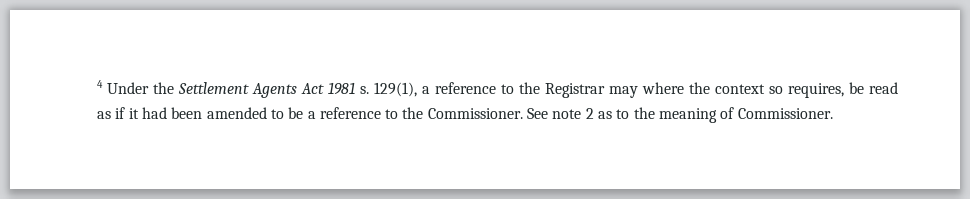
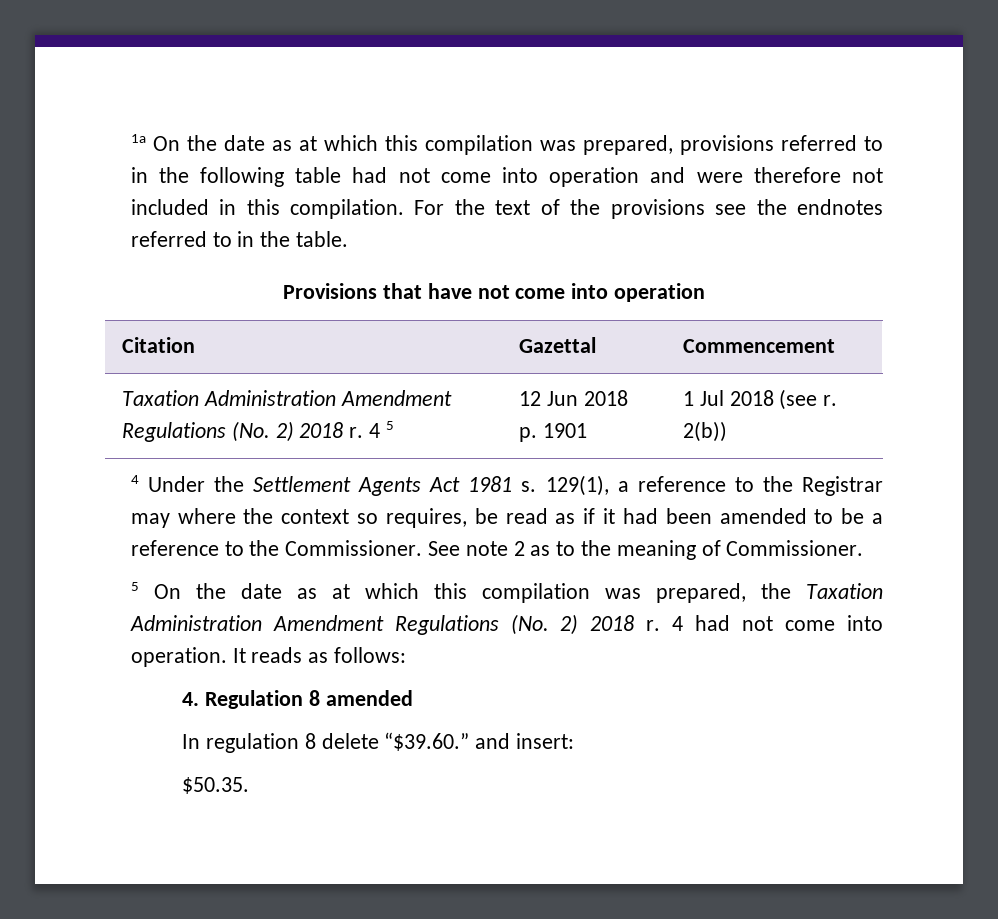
(96, 84) none -> [130,134,883,155] [130,167,884,187] [130,199,883,219] [130,231,348,247] [283,283,705,302] [122,337,196,353] [519,337,597,353] [683,339,836,353] [122,390,452,406] [122,421,394,442] [519,390,628,406] [519,423,587,442] [683,389,838,410] [683,421,728,442] 1a On the date as at which this compilation was prepared, provisions referred to in the following table had not come into operation and were therefore not included in this compilation. For the text of the provisions see the endnotes referred to in the table. // Provisions that have not come into operation // Citation | Gazettal | Commencement // Taxation Administration Amendment Regulations (No. 2) 2018 r. 4 5 | 12 Jun 2018 p. 1901 | 1 Jul 2018 (see r. 2(b)) //
(833, 113) none -> [130,582,883,603] [129,614,883,635] [130,647,406,667] [182,690,413,709] [182,732,574,753] [182,777,250,794] // 5 On the date as at which this compilation was prepared, the Taxation Administration Amendment Regulations (No. 2) 2018 r. 4 had not come into operation. It reads as follows: // 4. Regulation 8 amended // In regulation 8 delete “$39.60.” and insert: // $50.35.

